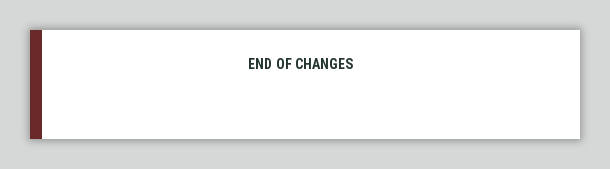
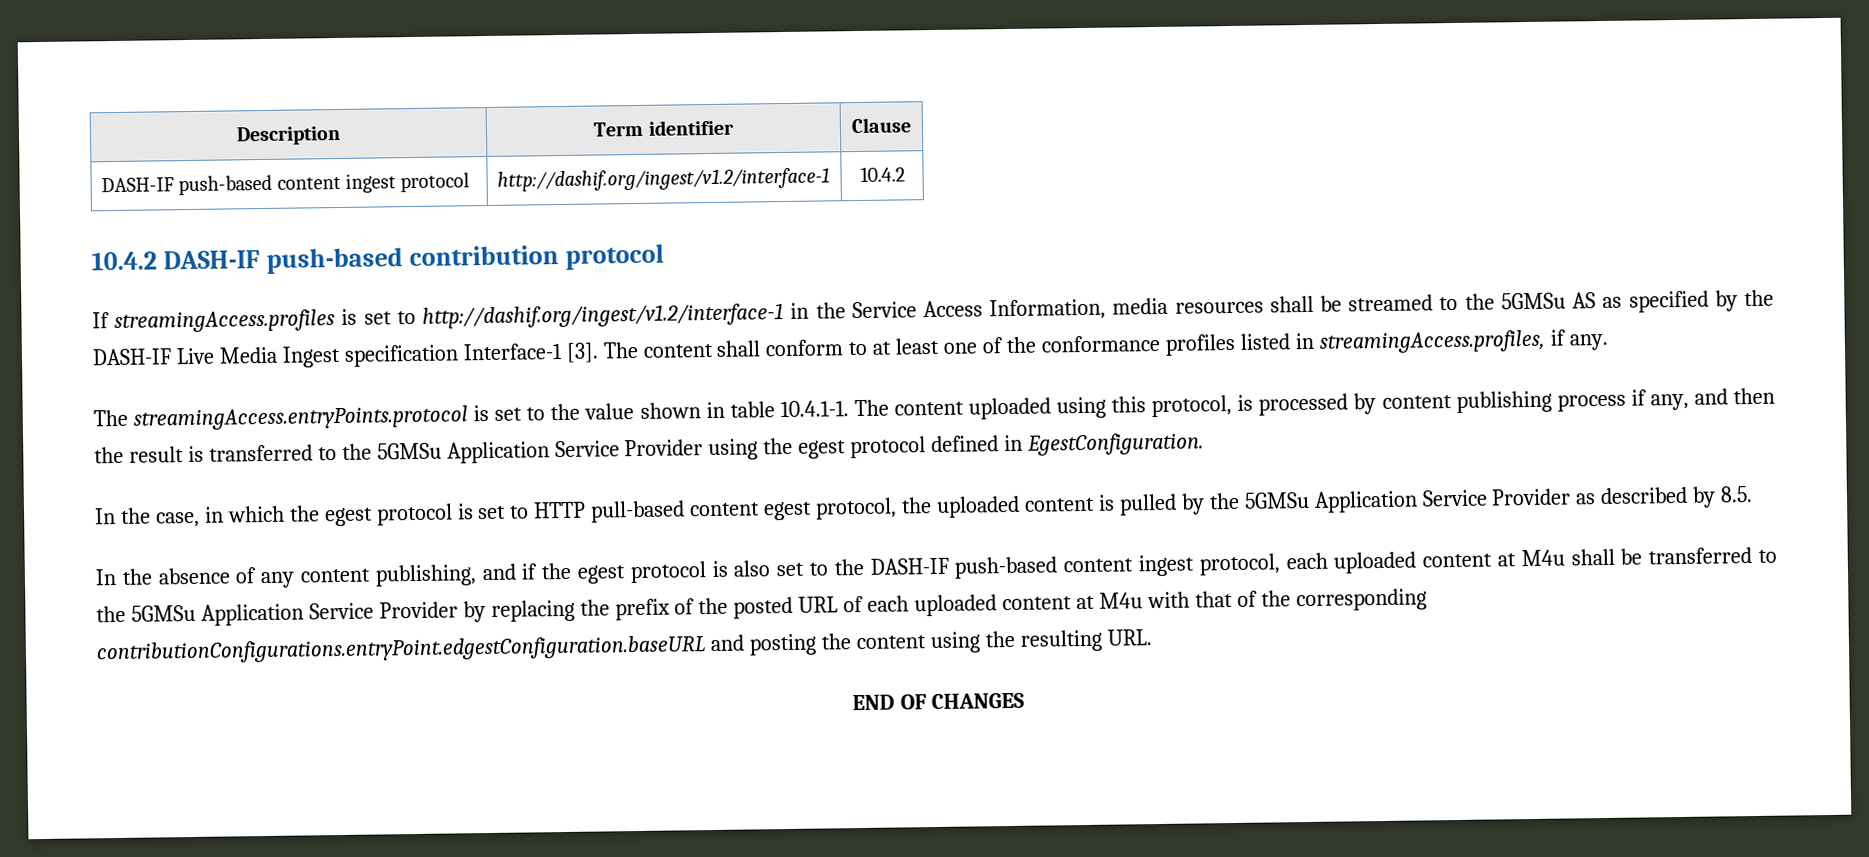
(247, 63) none -> [236,125,341,146] [593,119,735,137] [851,117,912,134] [100,172,471,196] [496,167,830,192] [859,166,905,182] [91,243,664,274] [92,289,1774,334] [92,329,1609,368] [93,387,1776,431] [94,432,1205,464] [94,486,1754,528] [95,547,1777,589] [96,588,1427,626] [96,629,1152,665] Description | Term identifier | Clause // DASH-IF push-based content ingest protocol | http://dashif.org/ingest/v1.2/interface-1 | 10.4.2 // 10.4.2 DASH-IF push-based contribution protocol // If streamingAccess.profiles is set to http://dashif.org/ingest/v1.2/interface-1 in the Service Access Information, media resources shall be streamed to the 5GMSu AS as specified by the DASH-IF Live Media Ingest specification Interface-1 [3]. The content shall conform to at least one of the conformance profiles listed in streamingAccess.profiles, if any. // The streamingAccess.entryPoints.protocol is set to the value shown in table 10.4.1-1. The content uploaded using this protocol, is processed by content publishing process if any, and then the result is transferred to the 5GMSu Application Service Provider using the egest protocol defined in EgestConfiguration. // In the case, in which the egest protocol is set to HTTP pull-based content egest protocol, the uploaded content is pulled by the 5GMSu Application Service Provider as described by 8.5. // In the absence of any content publishing, and if the egest protocol is also set to the DASH-IF push-based content ingest protocol, each uploaded content at M4u shall be transferred to the 5GMSu Application Service Provider by replacing the prefix of the posted URL of each uploaded content at M4u with that of the corresponding contributionConfigurations.entryPoint.edgestConfiguration.baseURL and posting the content using the resulting URL. //

